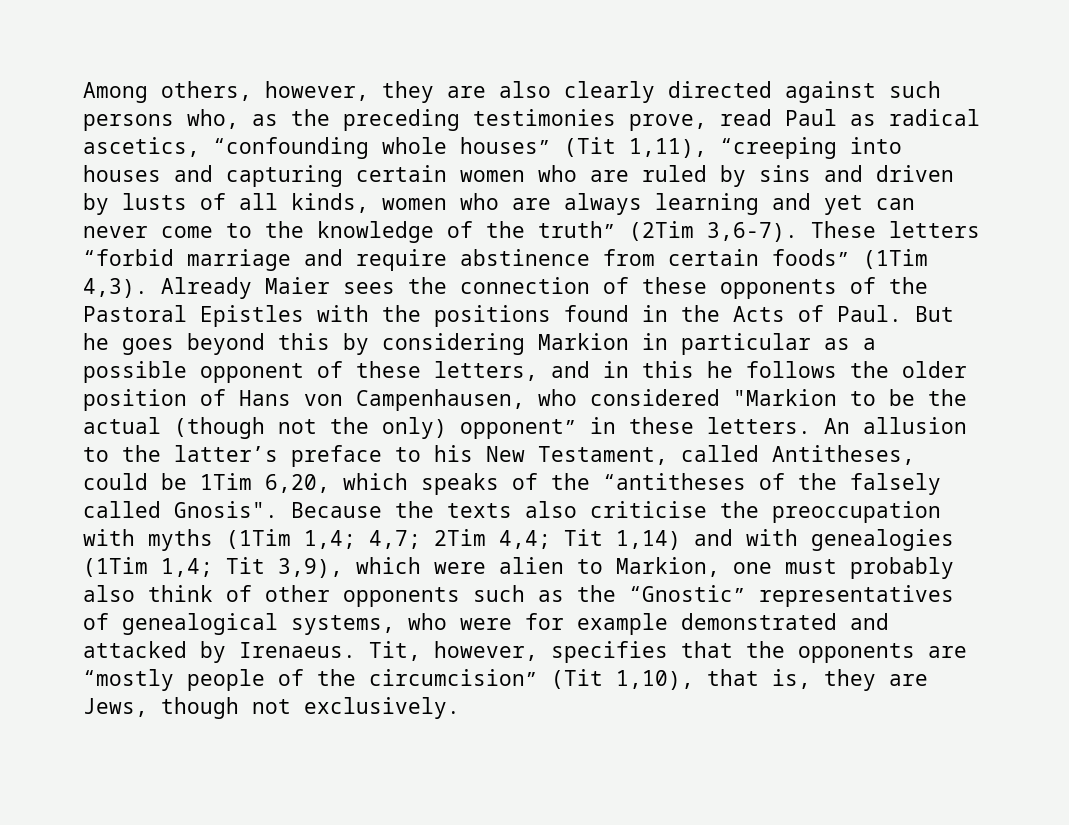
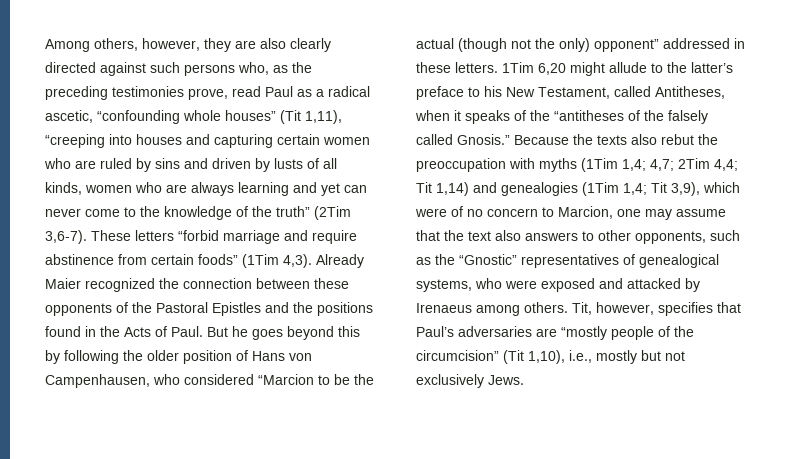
[889,109,980,126] [83,137,200,157] radical ascetics, -> [316,86,370,97] [45,110,93,123] a radical ascetic,
[343,282,395,294] sees -> [85,278,155,292] recognized
[603,277,629,294] of -> [256,278,310,289] between
[317,305,369,322] with -> [265,302,289,313] and
[382,333,876,355] [83,361,837,383] considering Markion in particular as a possible opponent of these letters, and in this he follows -> [64,350,119,364] following
[733,389,837,406] "Markion -> [258,374,314,385] “Marcion
(577, 429) none -> [663,38,730,49] addressed
[824,417,967,434] An allusion -> [502,62,647,76] 1Tim 6,20 might allude
[83,473,408,493] could be 1Tim 6,20, which -> [415,110,461,121] when it
[174,501,278,518] Gnosis". -> [457,134,510,145] Gnosis.”
[590,501,707,518] criticise -> [661,134,694,145] rebut
[746,529,798,546] with -> (497, 187) none
[499,557,954,579] [83,585,460,607] alien to Markion, one must probably also think of other opponents -> [451,206,726,220] [416,230,706,244] of no concern to Marcion, one may assume that the text also answers to other opponents,
[525,613,889,635] [83,641,356,663] for example demonstrated and attacked by Irenaeus. -> [541,278,700,292] [416,302,568,316] exposed and attacked by Irenaeus among others.
[746,641,915,663] the opponents -> [416,326,532,337] Paul’s adversaries
[707,669,928,691] [83,697,460,719] that is, they are Jews, though not exclusively. -> [569,350,685,364] [416,374,524,388] i.e., mostly but not exclusively Jews.

